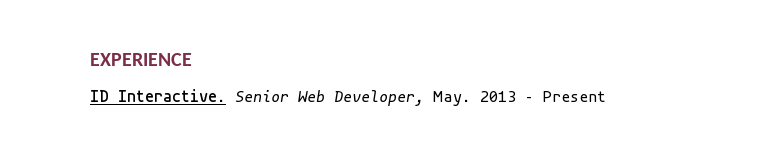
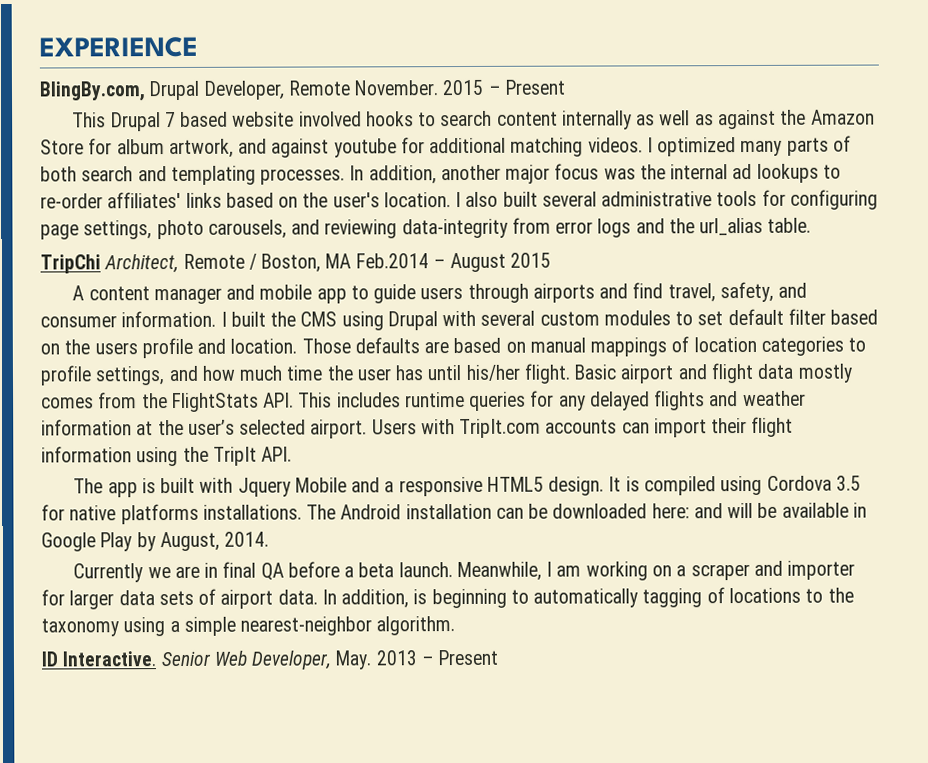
(192, 59) none -> [39,79,565,102] [72,109,875,132] [40,135,851,159] [40,163,841,186] [40,189,878,210] [40,217,812,240] [40,252,552,274] [72,281,808,305] [40,308,879,331] [40,336,867,359] [40,362,853,386] [41,390,806,413] [41,416,794,439] [41,446,293,467] [73,475,861,498] [41,502,867,525] [41,531,270,552] [73,560,856,583] [41,587,854,610] [41,616,456,637] // BlingBy.com, Drupal Developer, Remote November. 2015 – Present // This Drupal 7 based website involved hooks to search content internally as well as against the Amazon Store for album artwork, and against youtube for additional matching videos. I optimized many parts of both search and templating processes. In addition, another major focus was the internal ad lookups to re-order affiliates' links based on the user's location. I also built several administrative tools for configuring page settings, photo carousels, and reviewing data-integrity from error logs and the url_alias table. // TripChi Architect, Remote / Boston, MA Feb.2014 – August 2015 // A content manager and mobile app to guide users through airports and find travel, safety, and consumer information. I built the CMS using Drupal with several custom modules to set default filter based on the users profile and location. Those defaults are based on manual mappings of location categories to profile settings, and how much time the user has until his/her flight. Basic airport and flight data mostly comes from the FlightStats API. This includes runtime queries for any delayed flights and weather information at the user’s selected airport. Users with TripIt.com accounts can import their flight information using the TripIt API. // The app is built with Jquery Mobile and a responsive HTML5 design. It is compiled using Cordova 3.5 for native platforms installations. The Android installation can be downloaded here: and will be available in Google Play by August, 2014. // Currently we are in final QA before a beta launch. Meanwhile, I am working on a scraper and importer for larger data sets of airport data. In addition, is beginning to automatically tagging of locations to the taxonomy using a simple nearest-neighbor algorithm.

